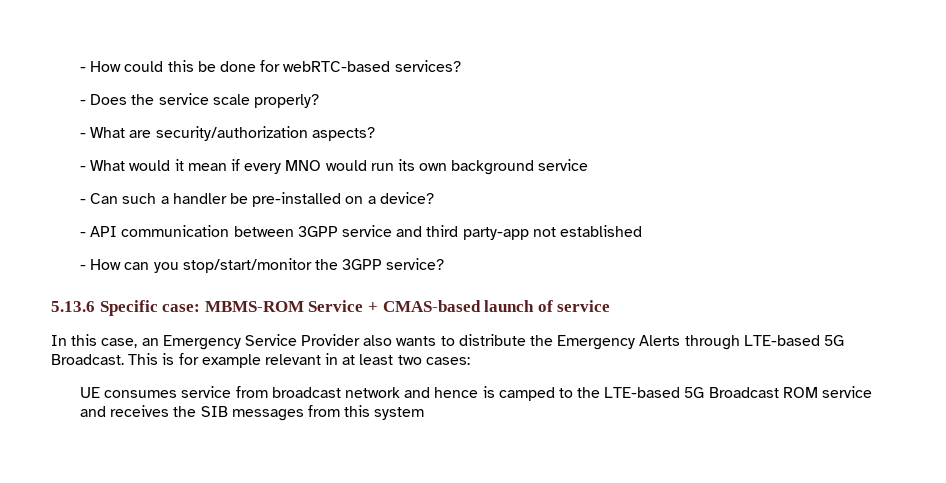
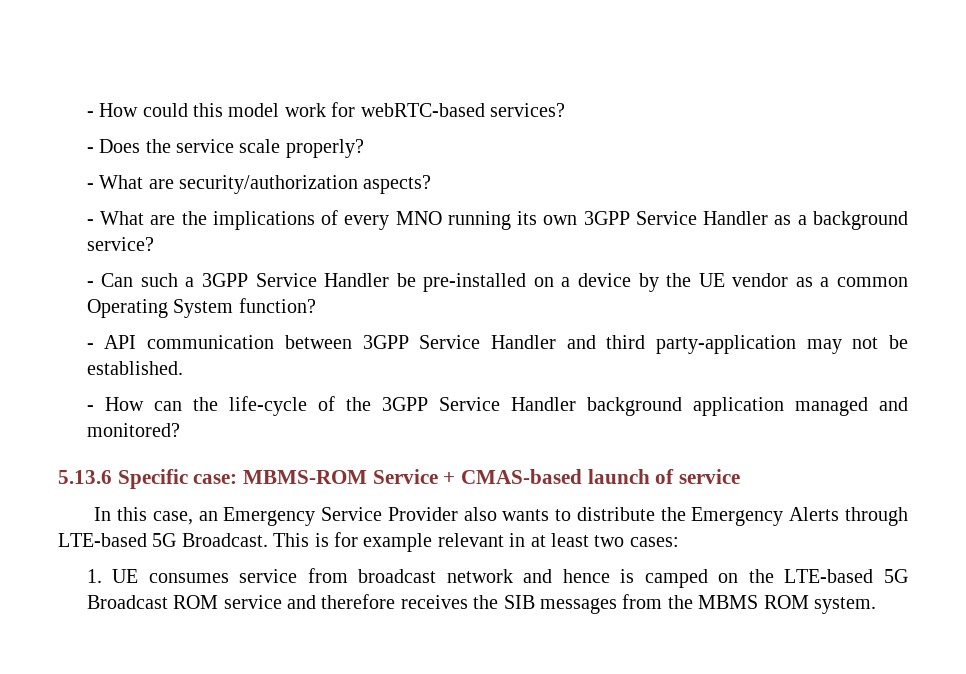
[197,61,256,72] be done -> [228,103,326,117] model work
[129,159,589,175] would it mean if every MNO would run its own background service -> [150,210,908,230] [86,237,154,251] are the implications of every MNO running its own 3GPP Service Handler as a background service?
[172,193,227,204] handler -> [202,273,390,287] 3GPP Service Handler
[379,192,434,204] device? -> [578,273,908,292] [86,298,316,318] device by the UE vendor as a common Operating System function?
[341,225,642,240] [80,258,445,273] service and third party-app not established // - How can you stop/start/monitor the 3GPP service? -> [419,335,909,354] [86,361,183,375] [86,396,908,416] [86,423,180,437] Service Handler and third party-application may not be established. // - How can the life-cycle of the 3GPP Service Handler background application managed and monitored?
(470, 361) none -> [86,569,102,583] 1.
[558,388,573,398] to -> [718,573,739,583] on
(107, 411) none -> [321,594,396,609] therefore
[344,405,425,420] this system -> [667,595,876,614] the MBMS ROM system.

